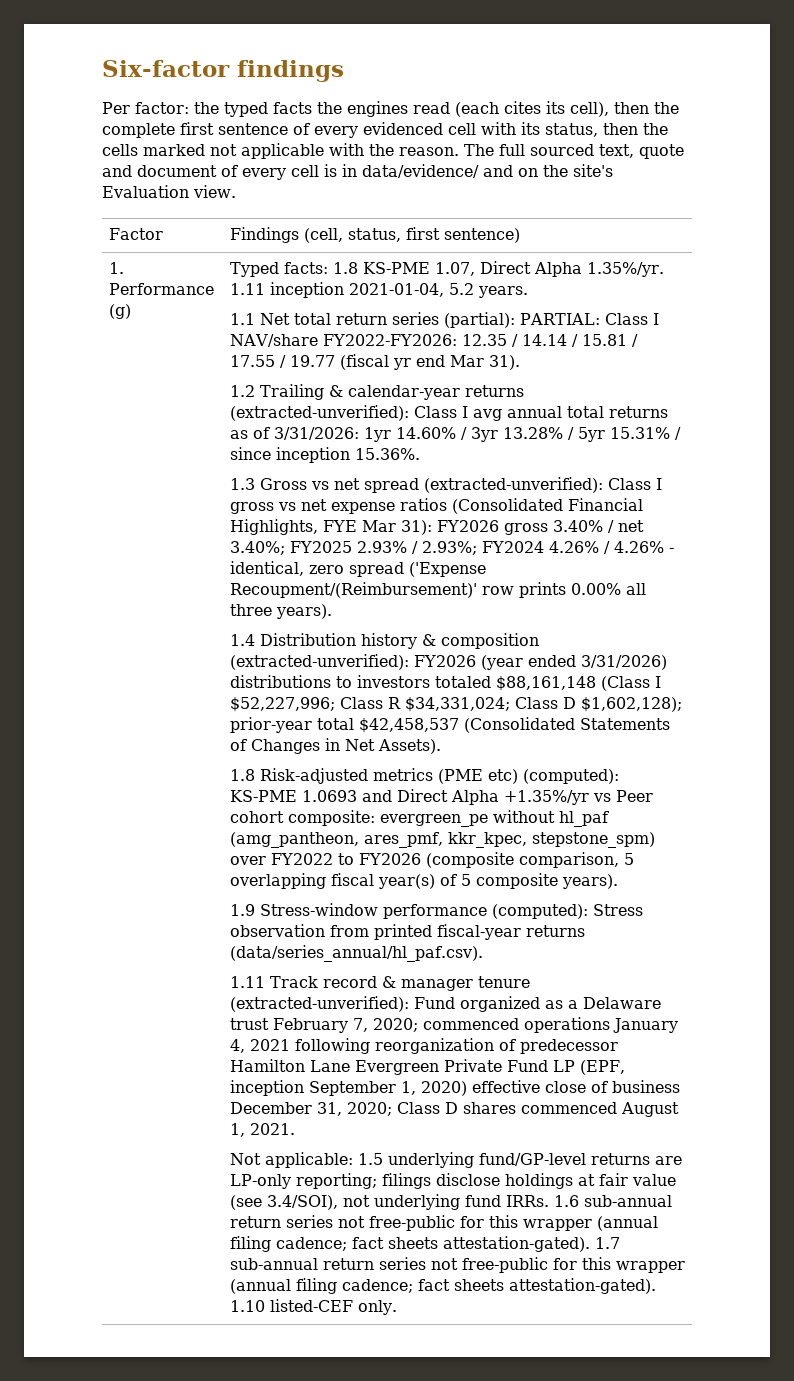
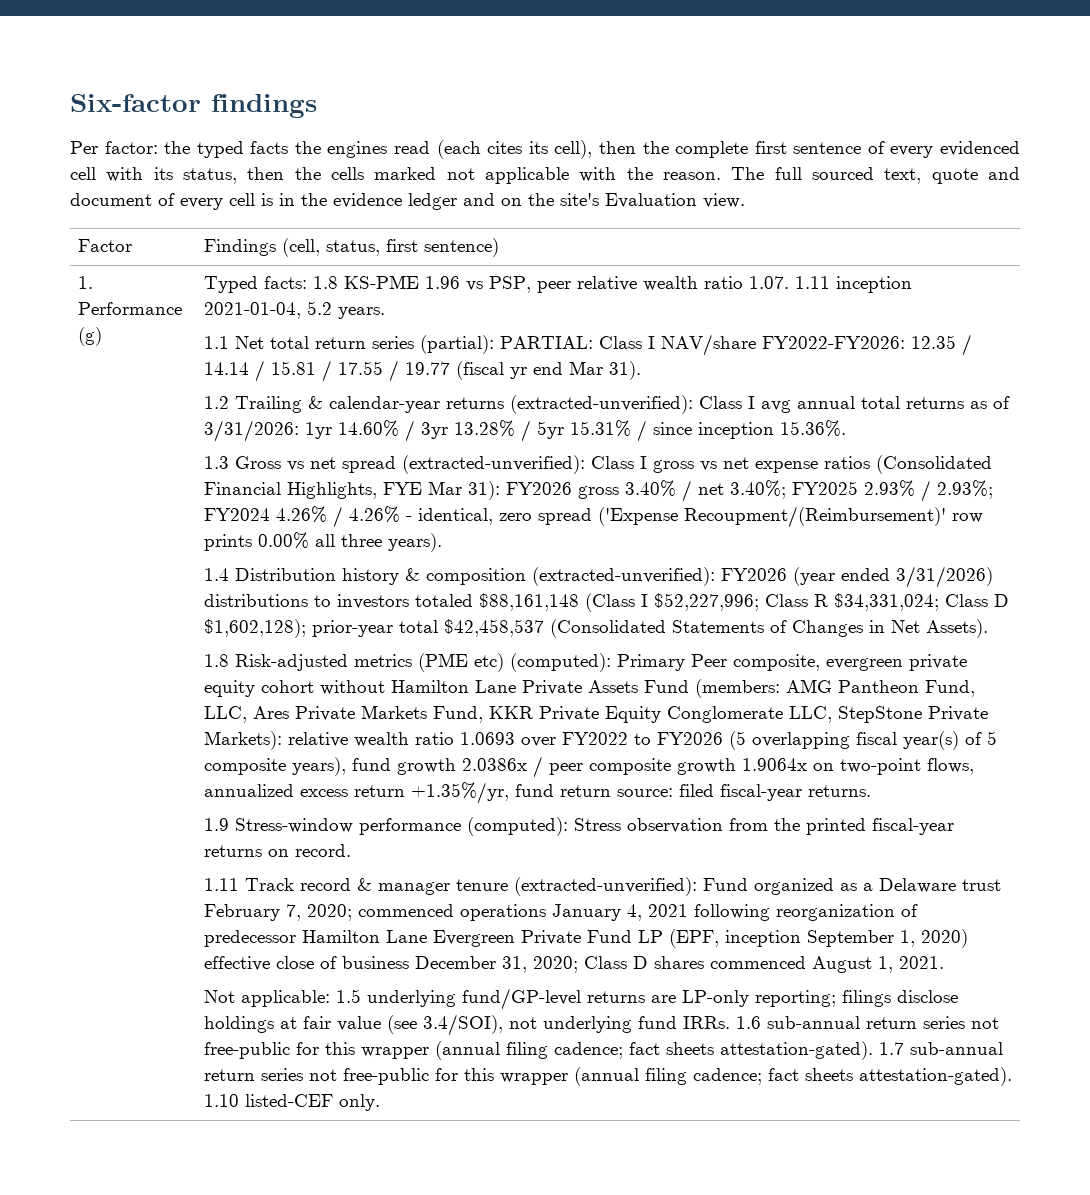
[362,164,479,178] data/evidence/ -> [301,193,457,210] the evidence ledger
[434,261,664,277] 1.07, Direct Alpha 1.35%/yr. -> [424,276,789,293] 1.96 vs PSP, peer relative wealth ratio 1.07.
[229,789,653,805] [229,810,609,827] [229,832,655,848] KS-PME 1.0693 and Direct Alpha +1.35%/yr vs Peer cohort composite: evergreen_pe without hl_paf (amg_pantheon, ares_pmf, kkr_kpec, stepstone_spm) -> [616,654,967,671] [203,679,975,698] [203,705,988,723] [203,731,515,750] Primary Peer composite, evergreen private equity cohort without Hamilton Lane Private Assets Fund (members: AMG Pantheon Fund, LLC, Ares Private Markets Fund, KKR Private Equity Conglomerate LLC, StepStone Private Markets): relative wealth ratio 1.0693
[425,852,634,868] (composite comparison, 5 -> [728,731,746,750] (5
[561,874,618,889] years). -> [291,756,974,778] [203,782,871,804] years), fund growth 2.0386x / peer composite growth 1.9064x on two-point flows, annualized excess return +1.35%/yr, fund return source: filed fiscal-year returns.
(369, 931) none -> [773,818,800,831] the
[229,945,483,962] (data/series_annual/hl_paf.csv). -> [267,844,351,857] on record.

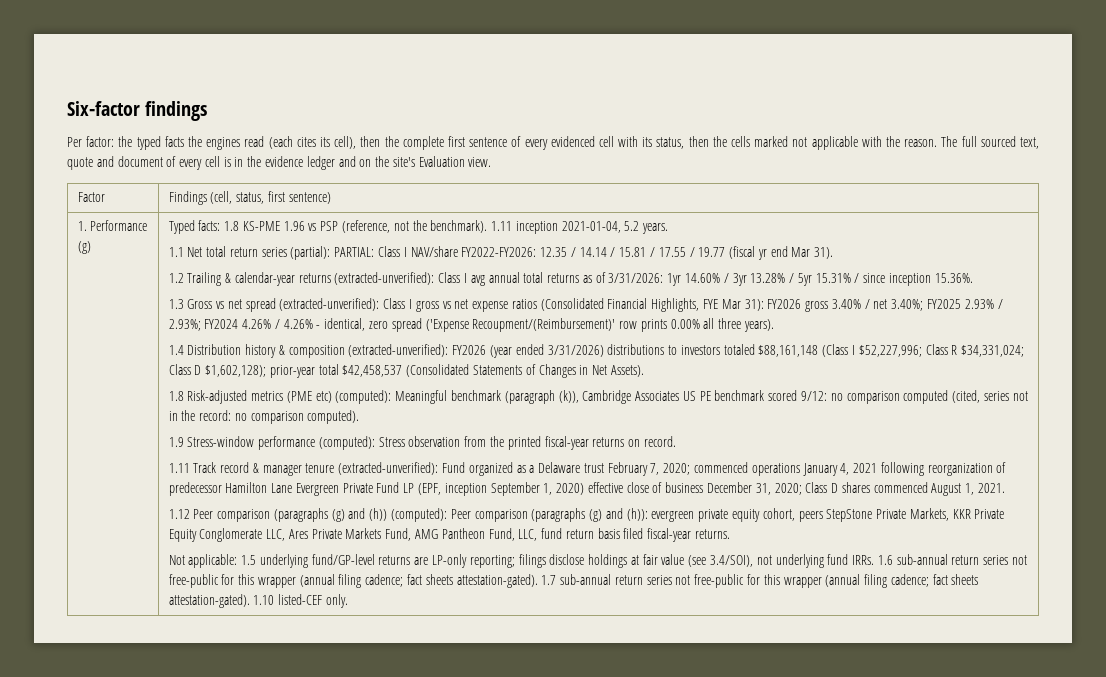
[488,276,789,293] PSP, peer relative wealth ratio 1.07. -> [320,220,488,233] PSP (reference, not the benchmark).
[616,654,967,671] [203,679,975,698] [203,705,988,723] [203,731,997,750] [203,756,974,778] [203,782,871,804] Primary Peer composite, evergreen private equity cohort without Hamilton Lane Private Assets Fund (members: AMG Pantheon Fund, LLC, Ares Private Markets Fund, KKR Private Equity Conglomerate LLC, StepStone Private Markets): relative wealth ratio 1.0693 over FY2022 to FY2026 (5 overlapping fiscal year(s) of 5 composite years), fund growth 2.0386x / peer composite growth 1.9064x on two-point flows, annualized excess return +1.35%/yr, fund return source: filed fiscal-year returns. -> [395,390,1028,404] [168,410,360,424] Meaningful benchmark (paragraph (k)), Cambridge Associates US PE benchmark scored 9/12: no comparison computed (cited, series not in the record: no comparison computed).
(944, 962) none -> [168,508,1005,522] [168,528,730,542] // 1.12 Peer comparison (paragraphs (g) and (h)) (computed): Peer comparison (paragraphs (g) and (h)): evergreen private equity cohort, peers StepStone Private Markets, KKR Private Equity Conglomerate LLC, Ares Private Markets Fund, AMG Pantheon Fund, LLC, fund return basis filed fiscal-year returns.

